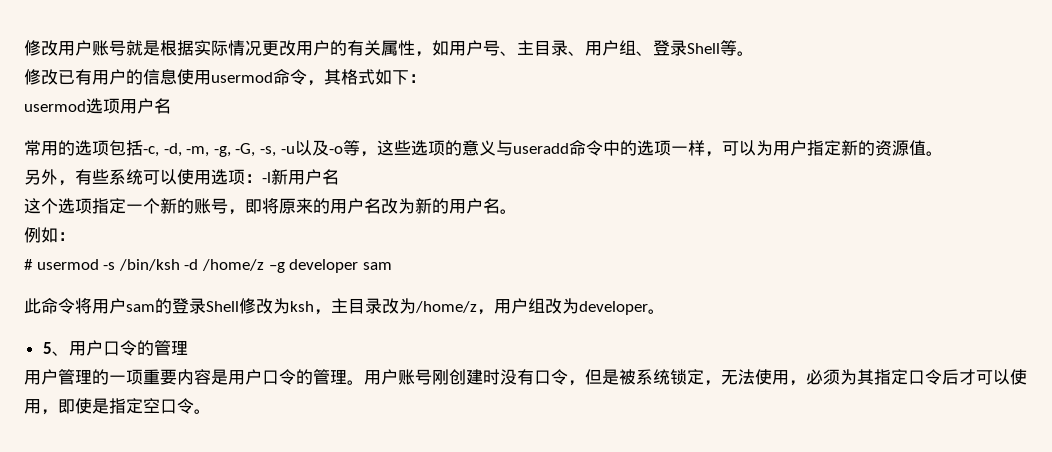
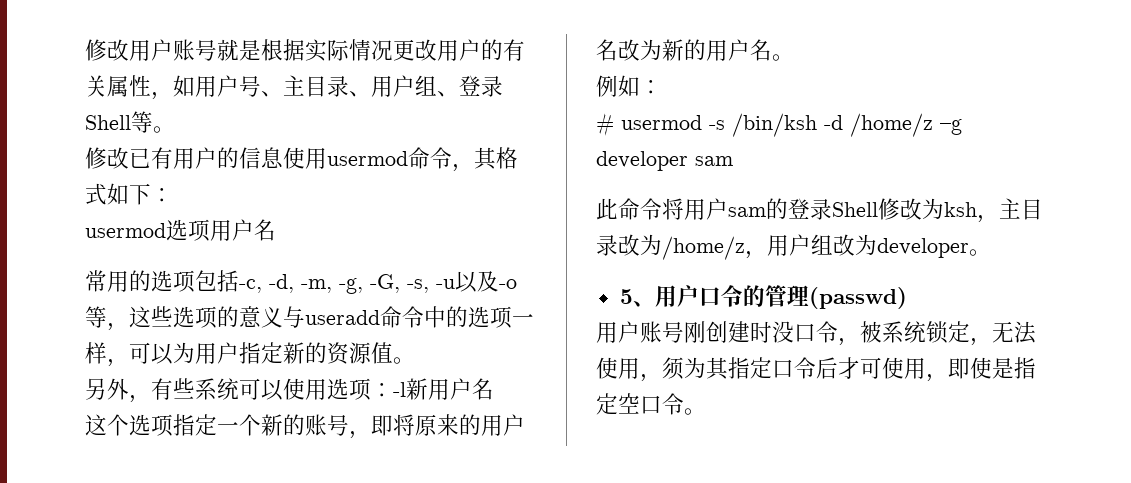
[24,369,398,385] // 用户管理的一项重要内容是用户口令的管理。用户 -> [808,287,907,309] [596,321,640,343] (passwd) // 用户
[517,369,619,386] 有口令，但是 -> [794,321,860,346] 口令，
[806,369,823,385] 必 -> (662, 378) none
[993,369,1010,385] 以 -> (882, 368) none

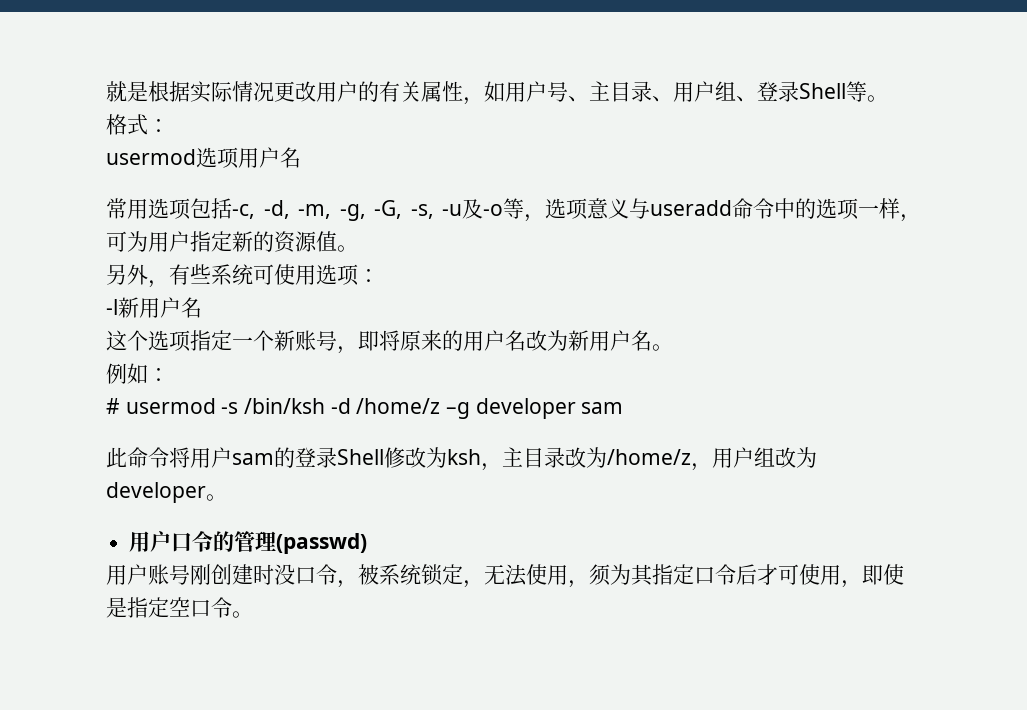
[85,39,217,61] 修改用户账号 -> (106, 91) none
[85,147,518,172] [85,183,151,205] 修改已有用户的信息使用usermod命令，其格式如下 -> [106,114,148,135] 格式
[129,270,151,291] 的 -> (148, 209) none
[455,271,477,293] 以 -> (462, 210) none
[129,306,239,329] 这些选项的 -> [545,198,588,220] 选项
[151,343,173,365] 以 -> (127, 241) none
[261,379,283,401] 以 -> (274, 274) none
(393, 390) none -> (379, 275) //
[283,414,305,435] 的 -> (295, 340) none
[684,39,706,60] 的 -> (589, 340) none
[619,289,655,307] 5、 -> (227, 497) none

